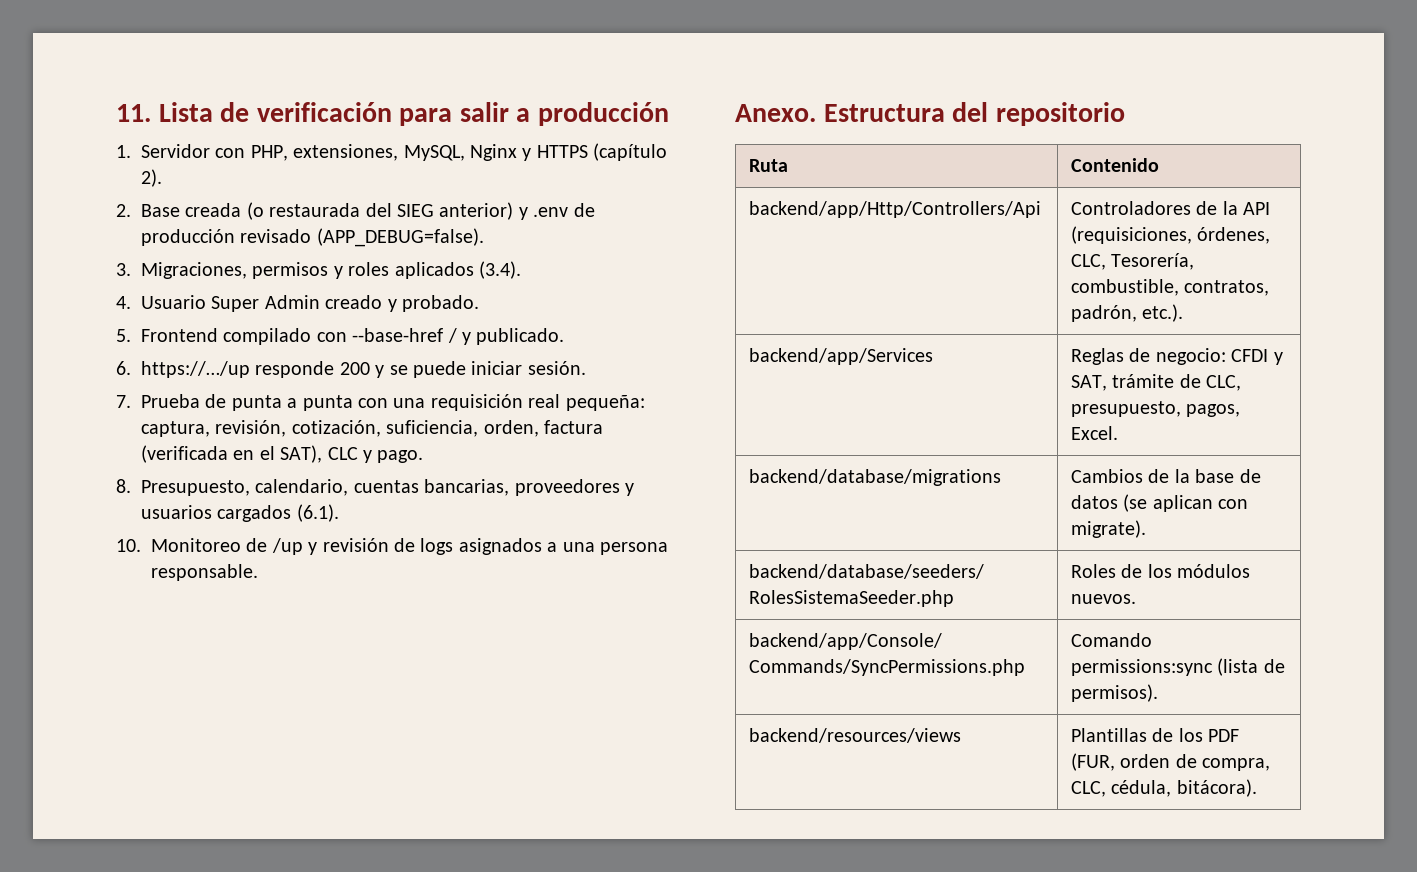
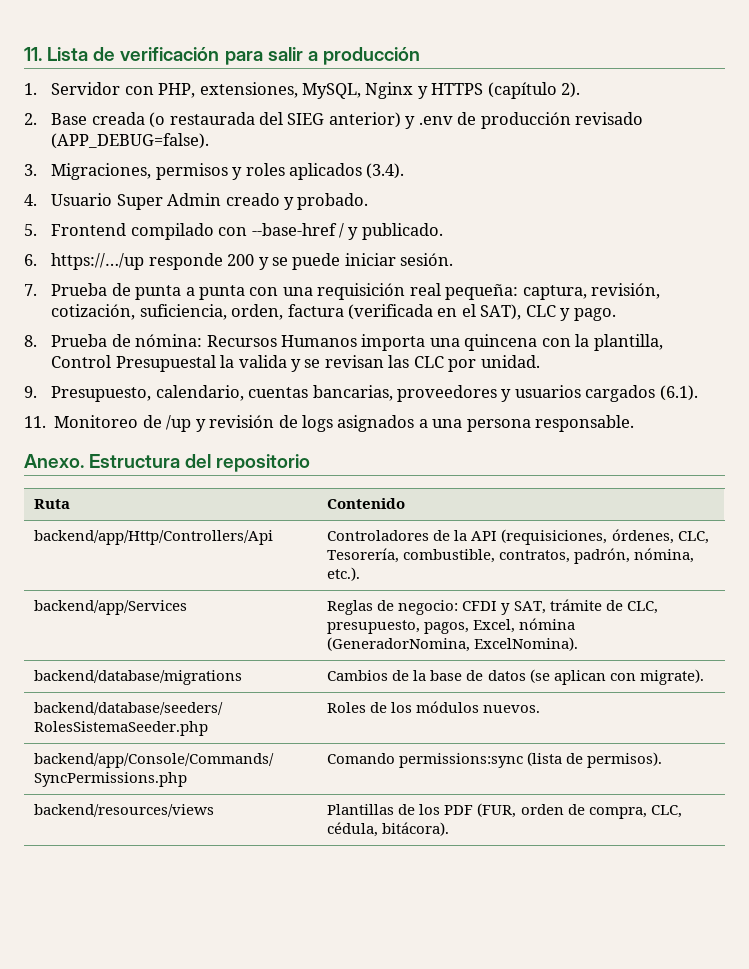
(131, 486) none -> [51,334,663,351] [51,355,540,372] [24,386,37,398] Prueba de nómina: Recursos Humanos importa una quincena con la plantilla, Control Presupuestal la valida y se revisan las CLC por unidad. // 9.
[116,539,141,552] 10. -> [24,416,46,428] 11.
(1138, 313) none -> [634,548,695,563] nómina,
[1071,426,1119,440] Excel. -> [473,618,576,633] [327,637,579,652] Excel, nómina (GeneradorNomina, ExcelNomina).

